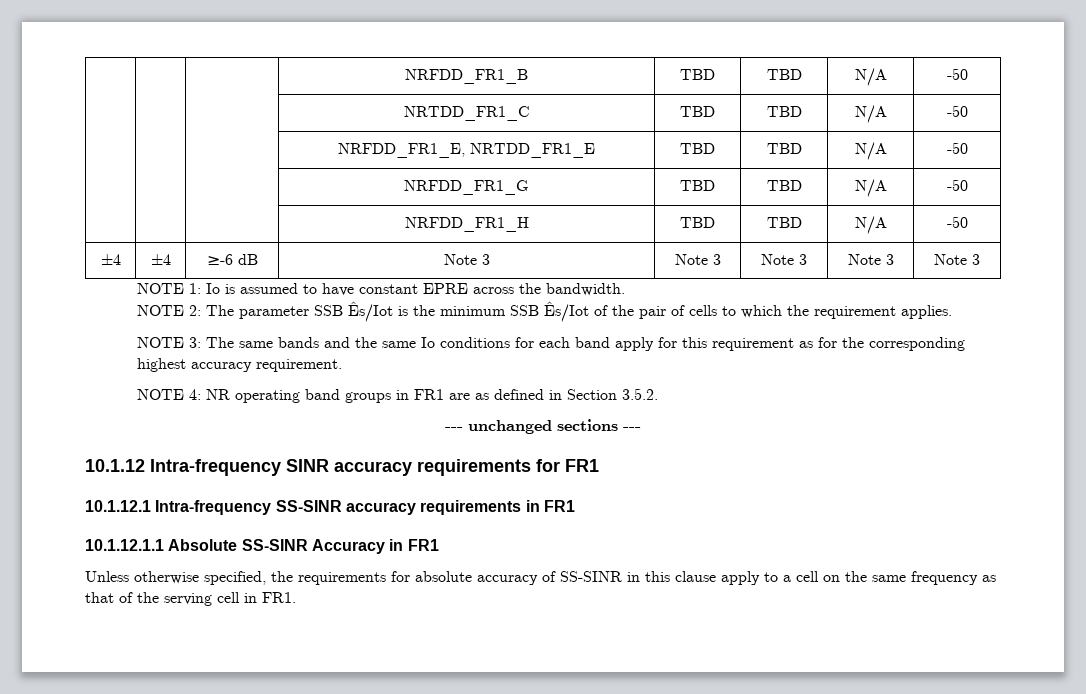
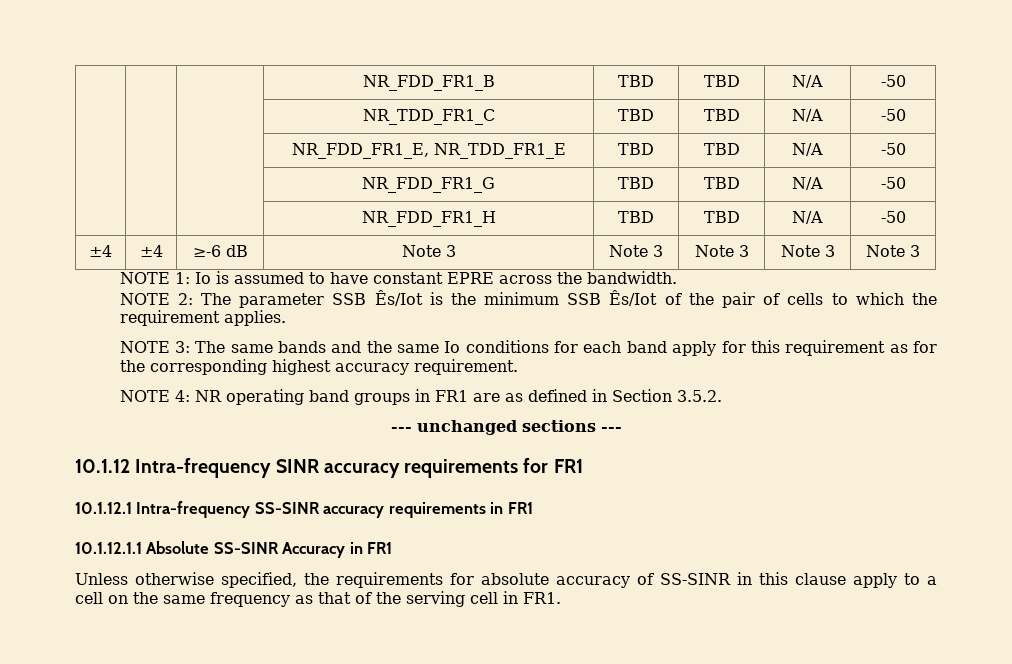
[405,69,528,84] [680,69,715,80] [766,69,802,80] [854,68,887,86] [946,68,968,80] [403,106,530,121] [680,106,715,117] [766,106,802,117] [854,105,887,123] [946,105,968,117] [338,143,595,158] [680,143,715,154] [766,143,802,154] [854,142,887,160] [946,142,968,154] [404,180,529,195] [680,180,715,191] [766,180,802,191] [854,179,887,197] [946,179,968,191] [404,217,529,232] | | | NRFDD_FR1_B | TBD | TBD | N/A | -50 // | | | NRTDD_FR1_C | TBD | TBD | N/A | -50 // | | | NRFDD_FR1_E, NRTDD_FR1_E | TBD | TBD | N/A | -50 // | | | NRFDD_FR1_G | TBD | TBD | N/A | -50 // | | | NRFDD_FR1_H -> [362,75,495,91] [618,75,654,87] [703,75,740,87] [792,75,823,88] [880,75,906,87] [362,109,495,125] [618,109,654,121] [703,109,740,121] [792,109,823,122] [880,109,906,121] [291,143,566,159] [618,143,654,155] [703,143,740,155] [792,143,823,156] [880,143,906,155] [362,177,495,193] [618,177,654,189] [703,177,740,189] [792,177,823,190] [880,177,906,189] [361,211,496,227] | | | NR_FDD_FR1_B | TBD | TBD | N/A | -50 // | | | NR_TDD_FR1_C | TBD | TBD | N/A | -50 // | | | NR_FDD_FR1_E, NR_TDD_FR1_E | TBD | TBD | N/A | -50 // | | | NR_FDD_FR1_G | TBD | TBD | N/A | -50 // | | | NR_FDD_FR1_H

